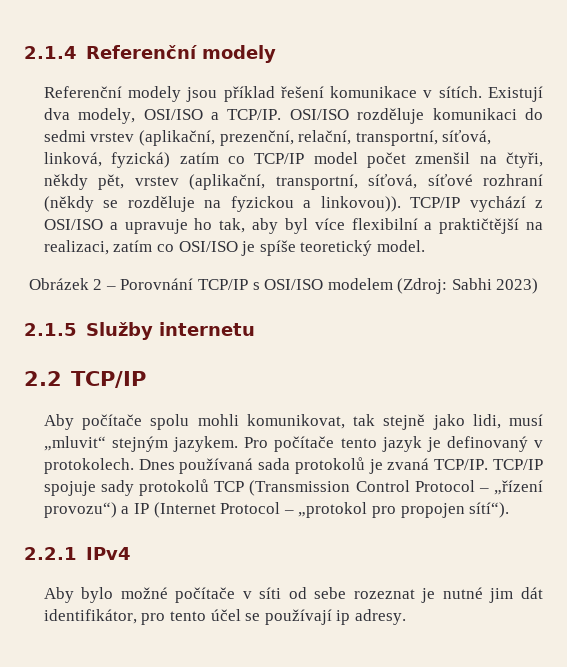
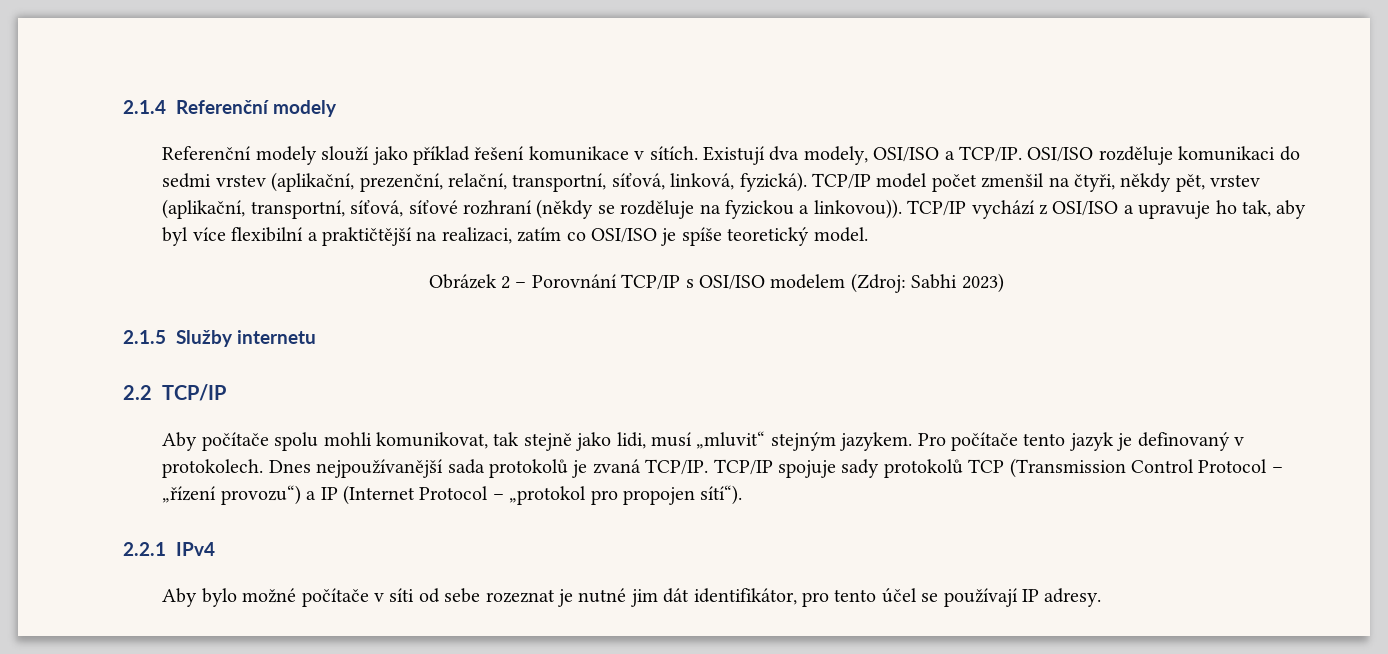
[186,87,218,102] jsou -> [321,146,408,165] slouží jako
[111,152,245,168] fyzická) zatím co -> [739,172,807,192] fyzická).
[179,458,254,474] používaná -> [316,459,444,478] nejpoužívanější
[336,610,351,625] ip -> [1022,589,1040,602] IP

